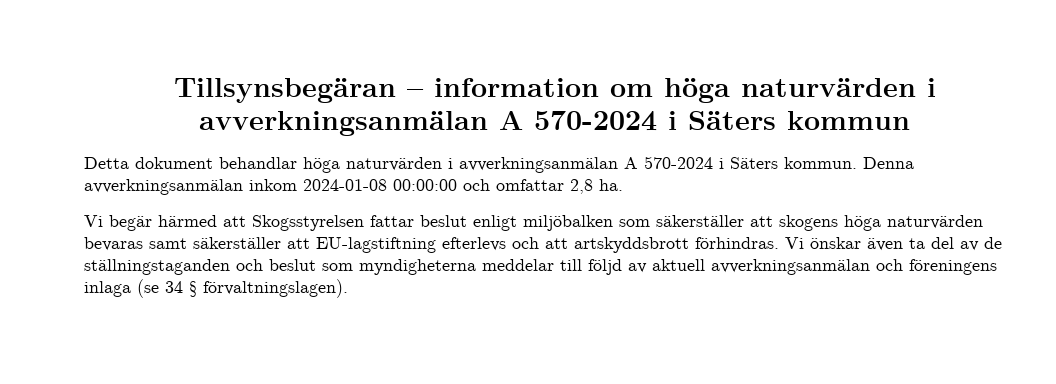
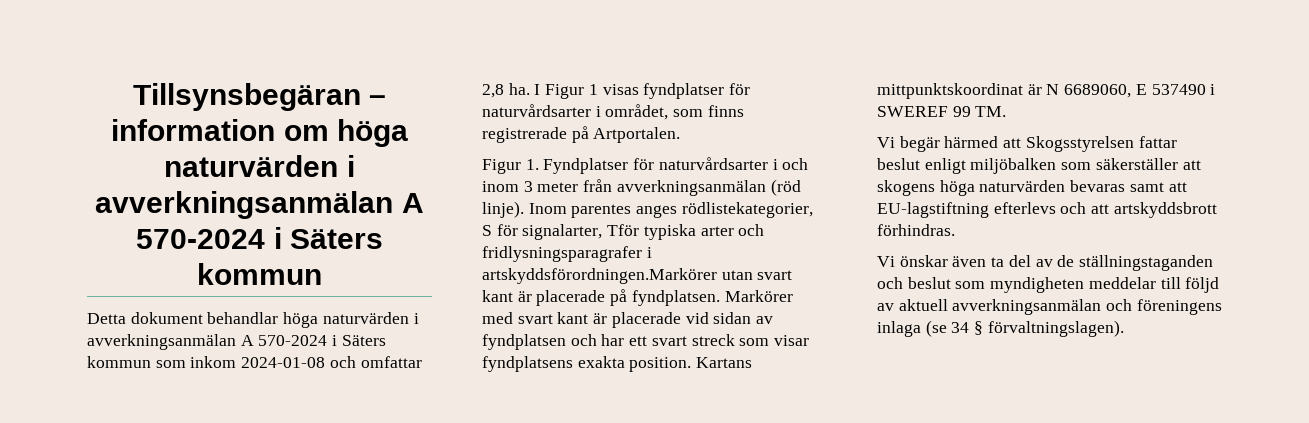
[784,157,914,169] [84,179,243,195] kommun. Denna avverkningsanmälan -> [87,356,186,368] kommun som
[393,179,457,191] 00:00:00 -> (326, 362) none
(623, 185) none -> [534,83,751,99] [482,104,744,120] [482,126,681,143] [482,157,809,174] [482,179,801,196] [482,201,813,218] [482,224,765,240] [482,246,652,262] [482,268,793,284] [482,289,793,306] [482,312,774,328] [482,334,810,350] [482,356,753,372] [877,83,1216,99] [877,106,1007,117] I Figur 1 visas fyndplatser för naturvårdsarter i området, som finns registrerade på Artportalen. // Figur 1. Fyndplatser för naturvårdsarter i och inom 3 meter från avverkningsanmälan (röd linje). Inom parentes anges rödlistekategorier, S för signalarter, Tför typiska arter och fridlysningsparagrafer i artskyddsförordningen.Markörer utan svart kant är placerade på fyndplatsen. Markörer med svart kant är placerade vid sidan av fyndplatsen och har ett svart streck som visar fyndplatsens exakta position. Kartans mittpunktskoordinat är N 6689060, E 537490 i SWEREF 99 TM.
[193,237,281,249] säkerställer -> (1164, 187) none
(779, 243) none -> (955, 230) //
[359,259,476,275] myndigheterna -> [990,277,1085,293] myndigheten

